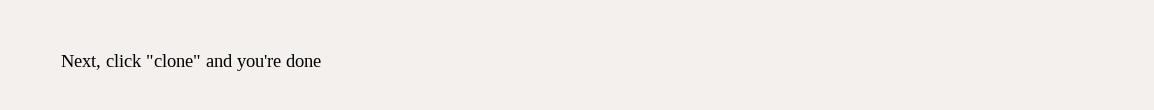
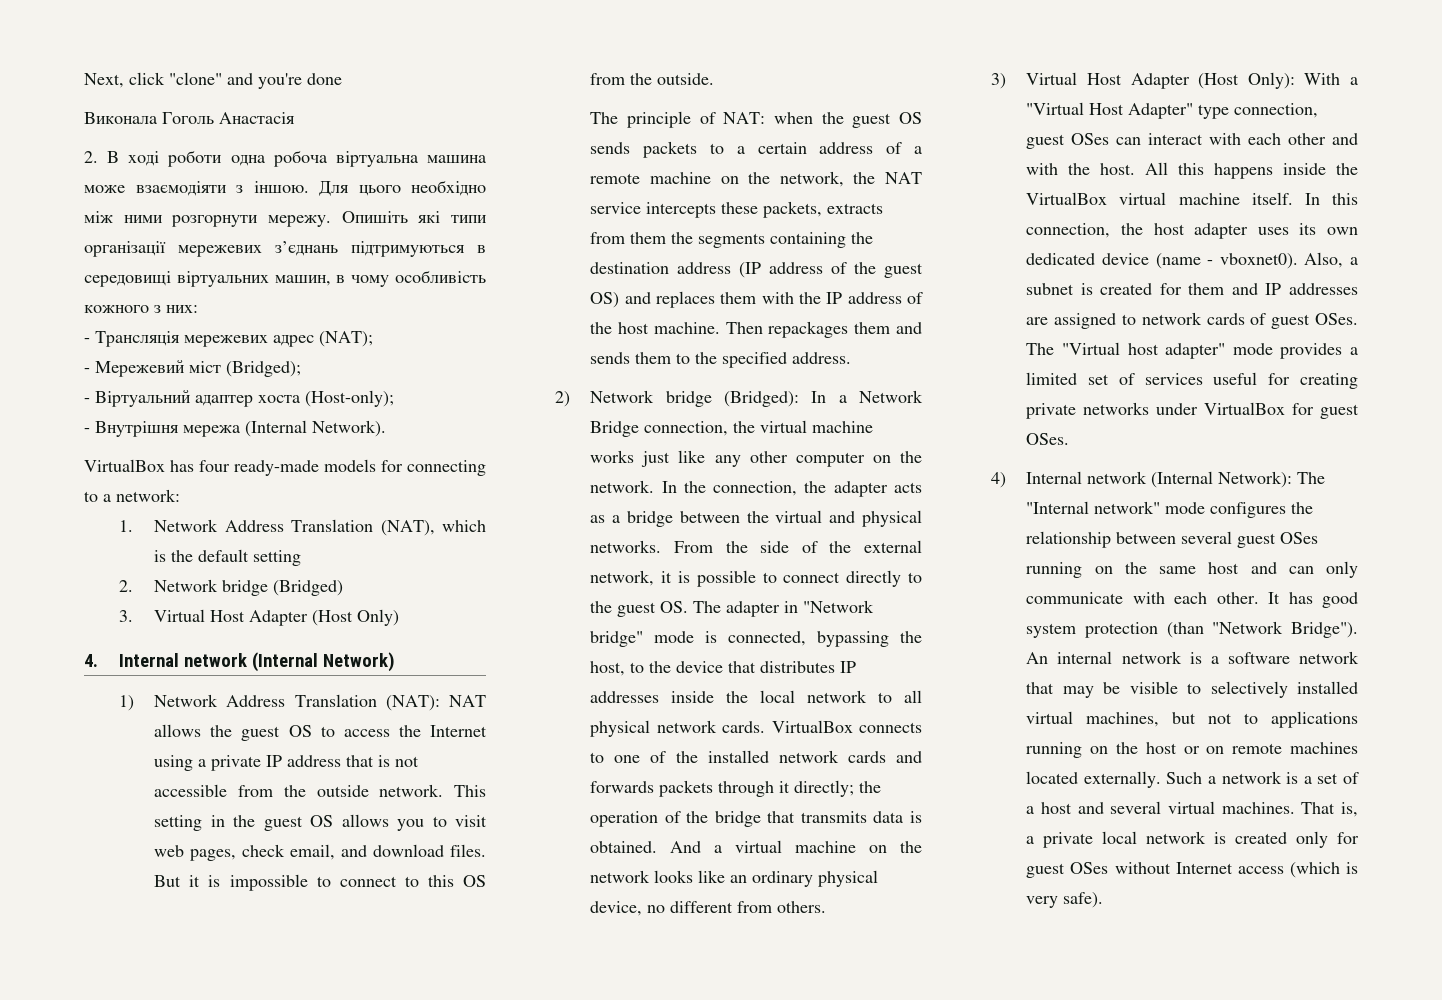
(321, 60) none -> [84,112,295,124] [84,150,487,167] [84,180,486,196] [84,211,488,227] [84,241,486,257] [84,270,487,287] [84,305,198,313] [84,331,373,347] [84,360,301,377] [84,390,394,407] [84,420,386,437] [84,459,486,476] [84,489,180,502] [119,519,486,536] [154,549,302,566] [119,579,344,596] [119,609,400,626] [84,652,396,672] [119,694,486,711] [154,724,487,741] [154,755,420,771] [154,784,486,797] [154,814,487,831] [154,844,486,861] [154,874,486,891] [590,73,715,85] [590,111,922,128] [590,141,922,158] [590,171,922,187] [590,201,884,218] [590,232,874,248] [590,262,923,278] [590,291,923,308] [590,321,922,338] [590,352,852,368] [555,390,923,407] [590,420,874,437] [590,450,922,467] [590,480,922,497] [590,510,922,527] [590,540,922,553] [590,570,922,587] [590,600,875,617] [590,631,922,647] [590,661,857,676] [590,690,922,703] [590,720,922,737] [590,750,922,763] [590,780,882,797] [590,811,922,827] [590,840,922,853] [590,870,879,887] [590,901,827,916] [991,72,1358,89] [1026,102,1319,119] [1026,133,1358,149] [1026,162,1358,179] [1026,192,1358,205] [1026,223,1358,239] [1026,252,1358,269] [1026,283,1358,295] [1026,312,1358,329] [1026,342,1358,359] [1026,372,1358,389] [1026,402,1359,419] [1026,433,1070,445] [991,471,1326,488] [1026,501,1314,518] [1026,531,1319,548] [1026,561,1358,578] [1026,592,1358,608] [1026,621,1358,638] [1026,651,1359,664] [1026,681,1358,698] [1026,711,1358,728] [1026,742,1358,758] [1026,771,1359,788] [1026,801,1358,817] [1026,831,1359,848] [1026,862,1358,878] [1026,892,1104,908] // Виконала Гоголь Анастасія // 2. В ході роботи одна робоча віртуальна машина може взаємодіяти з іншою. Для цього необхідно між ними розгорнути мережу. Опишіть які типи організації мережевих з’єднань підтримуються в середовищі віртуальних машин, в чому особливість кожного з них: // - Трансляція мережевих адрес (NAT); // - Мережевий міст (Bridged); // - Віртуальний адаптер хоста (Host-only); // - Внутрішня мережа (Internal Network). // VirtualBox has four ready-made models for connecting to a network: // 1. Network Address Translation (NAT), which is the default setting // 2. Network bridge (Bridged) // 3. Virtual Host Adapter (Host Only) // 4. Internal network (Internal Network) // 1) Network Address Translation (NAT): NAT allows the guest OS to access the Internet using a private IP address that is not accessible from the outside network. This setting in the guest OS allows you to visit web pages, check email, and download files. But it is impossible to connect to this OS from the outside. // The principle of NAT: when the guest OS sends packets to a certain address of a remote machine on the network, the NAT service intercepts these packets, extracts from them the segments containing the destination address (IP address of the guest OS) and replaces them with the IP address of the host machine. Then repackages them and sends them to the specified address. // 2) Network bridge (Bridged): In a Network Bridge connection, the virtual machine works just like any other computer on the network. In the connection, the adapter acts as a bridge between the virtual and physical networks. From the side of the external network, it is possible to connect directly to the guest OS. The adapter in "Network bridge" mode is connected, bypassing the host, to the device that distributes IP addresses inside the local network to all physical network cards. VirtualBox connects to one of the installed network cards and forwards packets through it directly; the operation of the bridge that transmits data is obtained. And a virtual machine on the network looks like an ordinary physical device, no different from others. // 3) Virtual Host Adapter (Host Only): With a "Virtual Host Adapter" type connection, guest OSes can interact with each other and with the host. All this happens inside the VirtualBox virtual machine itself. In this connection, the host adapter uses its own dedicated device (name - vboxnet0). Also, a subnet is created for them and IP addresses are assigned to network cards of guest OSes. The "Virtual host adapter" mode provides a limited set of services useful for creating private networks under VirtualBox for guest OSes. // 4) Internal network (Internal Network): The "Internal network" mode configures the relationship between several guest OSes running on the same host and can only communicate with each other. It has good system protection (than "Network Bridge"). An internal network is a software network that may be visible to selectively installed virtual machines, but not to applications running on the host or on remote machines located externally. Such a network is a set of a host and several virtual machines. That is, a private local network is created only for guest OSes without Internet access (which is very safe).

